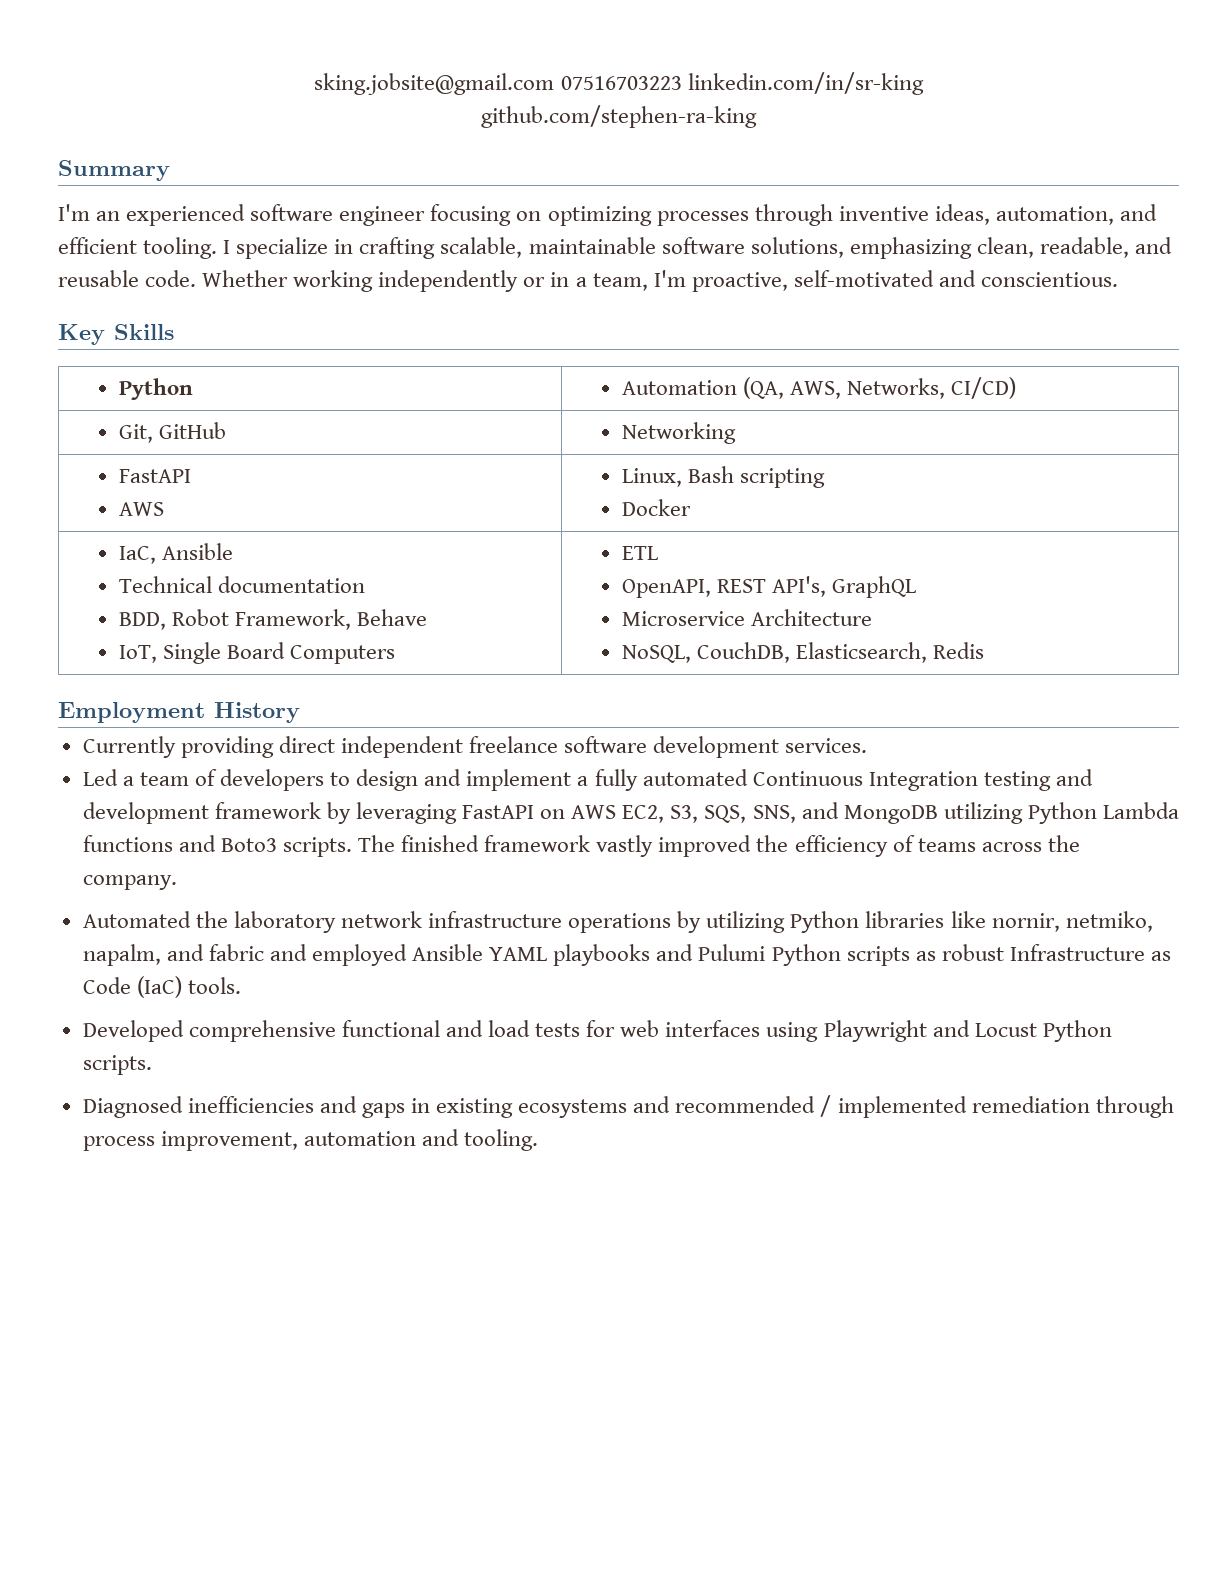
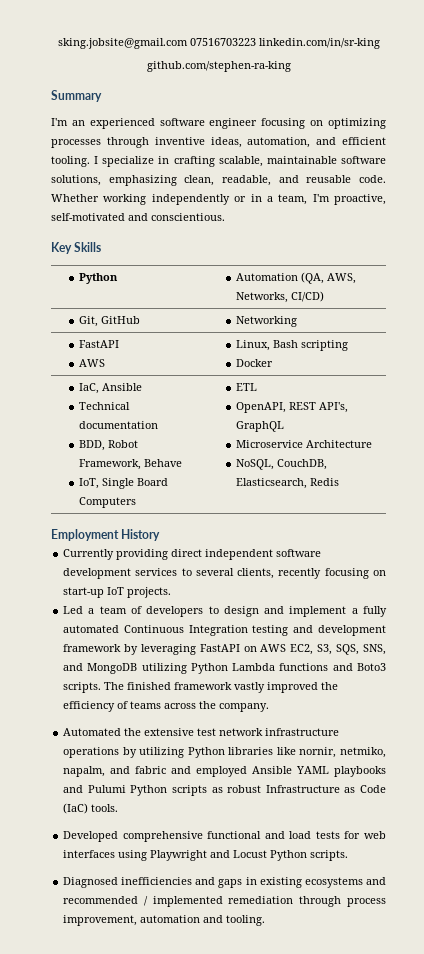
[469,736,559,753] freelance -> (274, 554) none
[785,738,868,753] services. -> [135,568,386,579] [63,587,172,598] services to several clients, recently focusing on start-up IoT projects.
[233,911,336,933] laboratory -> [144,728,217,736] extensive test

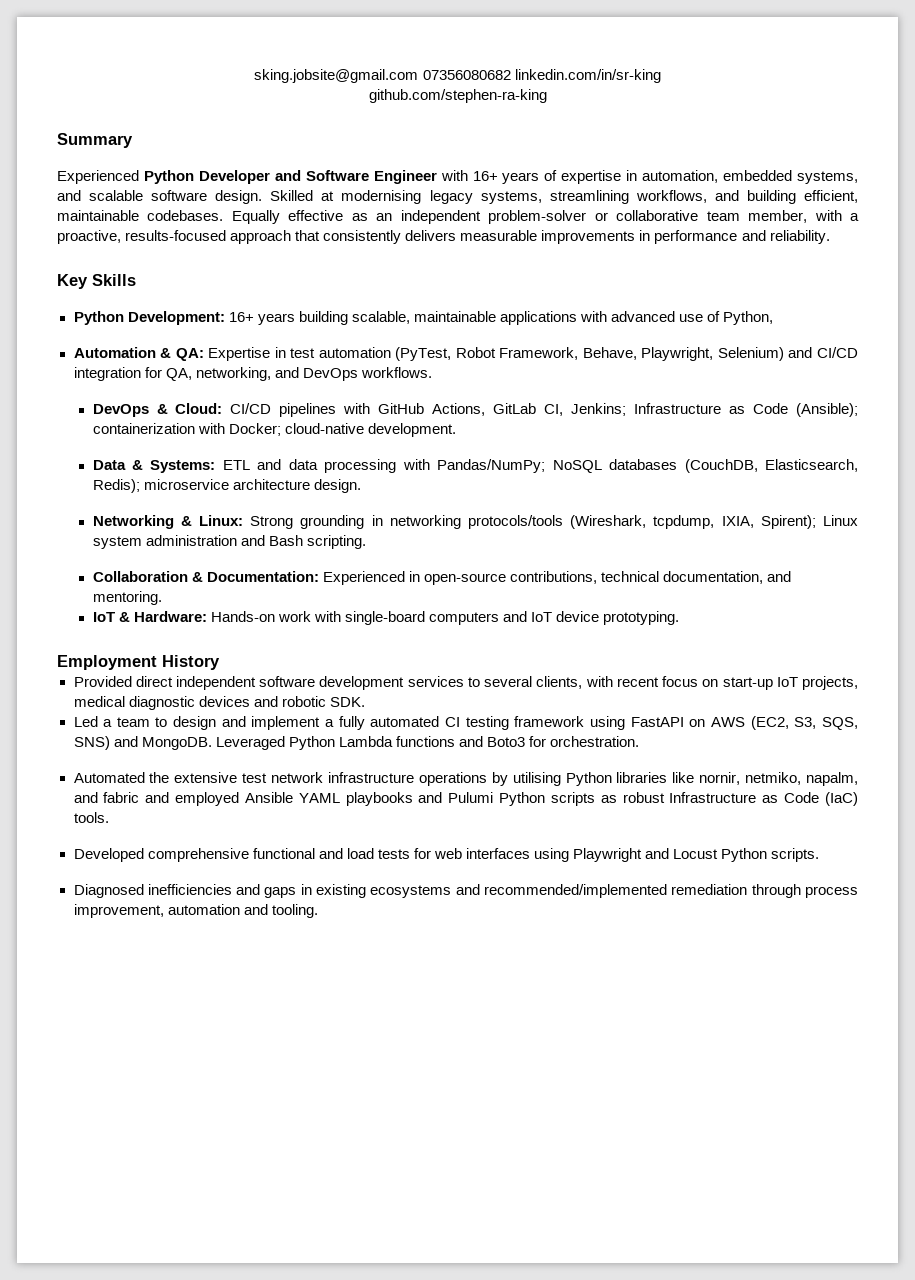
[189,38,256,46] 07516703223 -> [422,70,511,80] 07356080682
[51,118,386,129] [51,137,386,148] [51,156,386,167] [51,175,386,186] [51,194,386,205] [51,213,225,221] I'm an experienced software engineer focusing on optimizing processes through inventive ideas, automation, and efficient tooling. I specialize in crafting scalable, maintainable software solutions, emphasizing clean, readable, and reusable code. Whether working independently or in a team, I'm proactive, self-motivated and conscientious. -> [57,170,859,184] [57,190,859,204] [57,210,859,224] [57,230,830,244] Experienced Python Developer and Software Engineer with 16+ years of expertise in automation, embedded systems, and scalable software design. Skilled at modernising legacy systems, streamlining workflows, and building efficient, maintainable codebases. Equally effective as an independent problem-solver or collaborative team member, with a proactive, results-focused approach that consistently delivers measurable improvements in performance and reliability.
[79,273,119,284] [236,272,357,284] [236,291,325,303] [79,316,141,327] [236,316,298,327] [79,340,120,348] [79,359,106,367] [236,340,349,351] [236,359,274,367] [79,383,143,394] [79,402,131,410] [79,421,159,429] [79,440,139,451] [79,459,183,470] [79,478,169,489] [79,497,137,508] [236,383,258,391] [236,402,349,413] [236,421,285,432] [236,440,373,448] [236,459,328,470] [236,478,340,489] // Python | Automation (QA, AWS, Networks, CI/CD) // Git, GitHub | Networking // FastAPI // AWS | Linux, Bash scripting // Docker // IaC, Ansible // Technical documentation // BDD, Robot Framework, Behave // IoT, Single Board Computers | ETL // OpenAPI, REST API's, GraphQL // Microservice Architecture // NoSQL, CouchDB, Elasticsearch, Redis -> [73,311,774,325] [73,347,859,361] [73,367,432,381] [92,403,858,417] [92,423,456,437] [92,459,859,473] [92,479,361,493] [92,515,859,529] [92,535,366,549] [92,571,792,585] [92,591,162,605] [92,611,680,625] // Python Development: 16+ years building scalable, maintainable applications with advanced use of Python, // Automation & QA: Expertise in test automation (PyTest, Robot Framework, Behave, Playwright, Selenium) and CI/CD integration for QA, networking, and DevOps workflows. // DevOps & Cloud: CI/CD pipelines with GitHub Actions, GitLab CI, Jenkins; Infrastructure as Code (Ansible); containerization with Docker; cloud-native development. // Data & Systems: ETL and data processing with Pandas/NumPy; NoSQL databases (CouchDB, Elasticsearch, Redis); microservice architecture design. // Networking & Linux: Strong grounding in networking protocols/tools (Wireshark, tcpdump, IXIA, Spirent); Linux system administration and Bash scripting. // Collaboration & Documentation: Experienced in open-source contributions, technical documentation, and mentoring. // IoT & Hardware: Hands-on work with single-board computers and IoT device prototyping.
[63,549,169,560] Currently providing -> [73,676,132,687] Provided
[278,568,386,579] [63,587,172,598] recently focusing on start-up IoT projects. -> [585,676,859,690] [73,696,365,710] with recent focus on start-up IoT projects, medical diagnostic devices and robotic SDK.
[130,606,204,617] of developers -> (150, 722) none
[123,625,386,636] [63,644,196,655] Continuous Integration testing and development framework by leveraging -> [445,716,626,730] CI testing framework using
[290,644,314,655] EC2, -> [750,716,789,730] (EC2,
[363,644,386,655] [63,663,187,674] SNS, and MongoDB utilizing -> [73,736,285,750] SNS) and MongoDB. Leveraged
[63,682,339,693] [63,701,270,712] scripts. The finished framework vastly improved the efficiency of teams across the company. -> [528,736,640,747] for orchestration.
[139,747,185,758] utilizing -> [512,772,561,786] utilising
[63,896,223,907] recommended / implemented -> [484,884,668,898] recommended/implemented

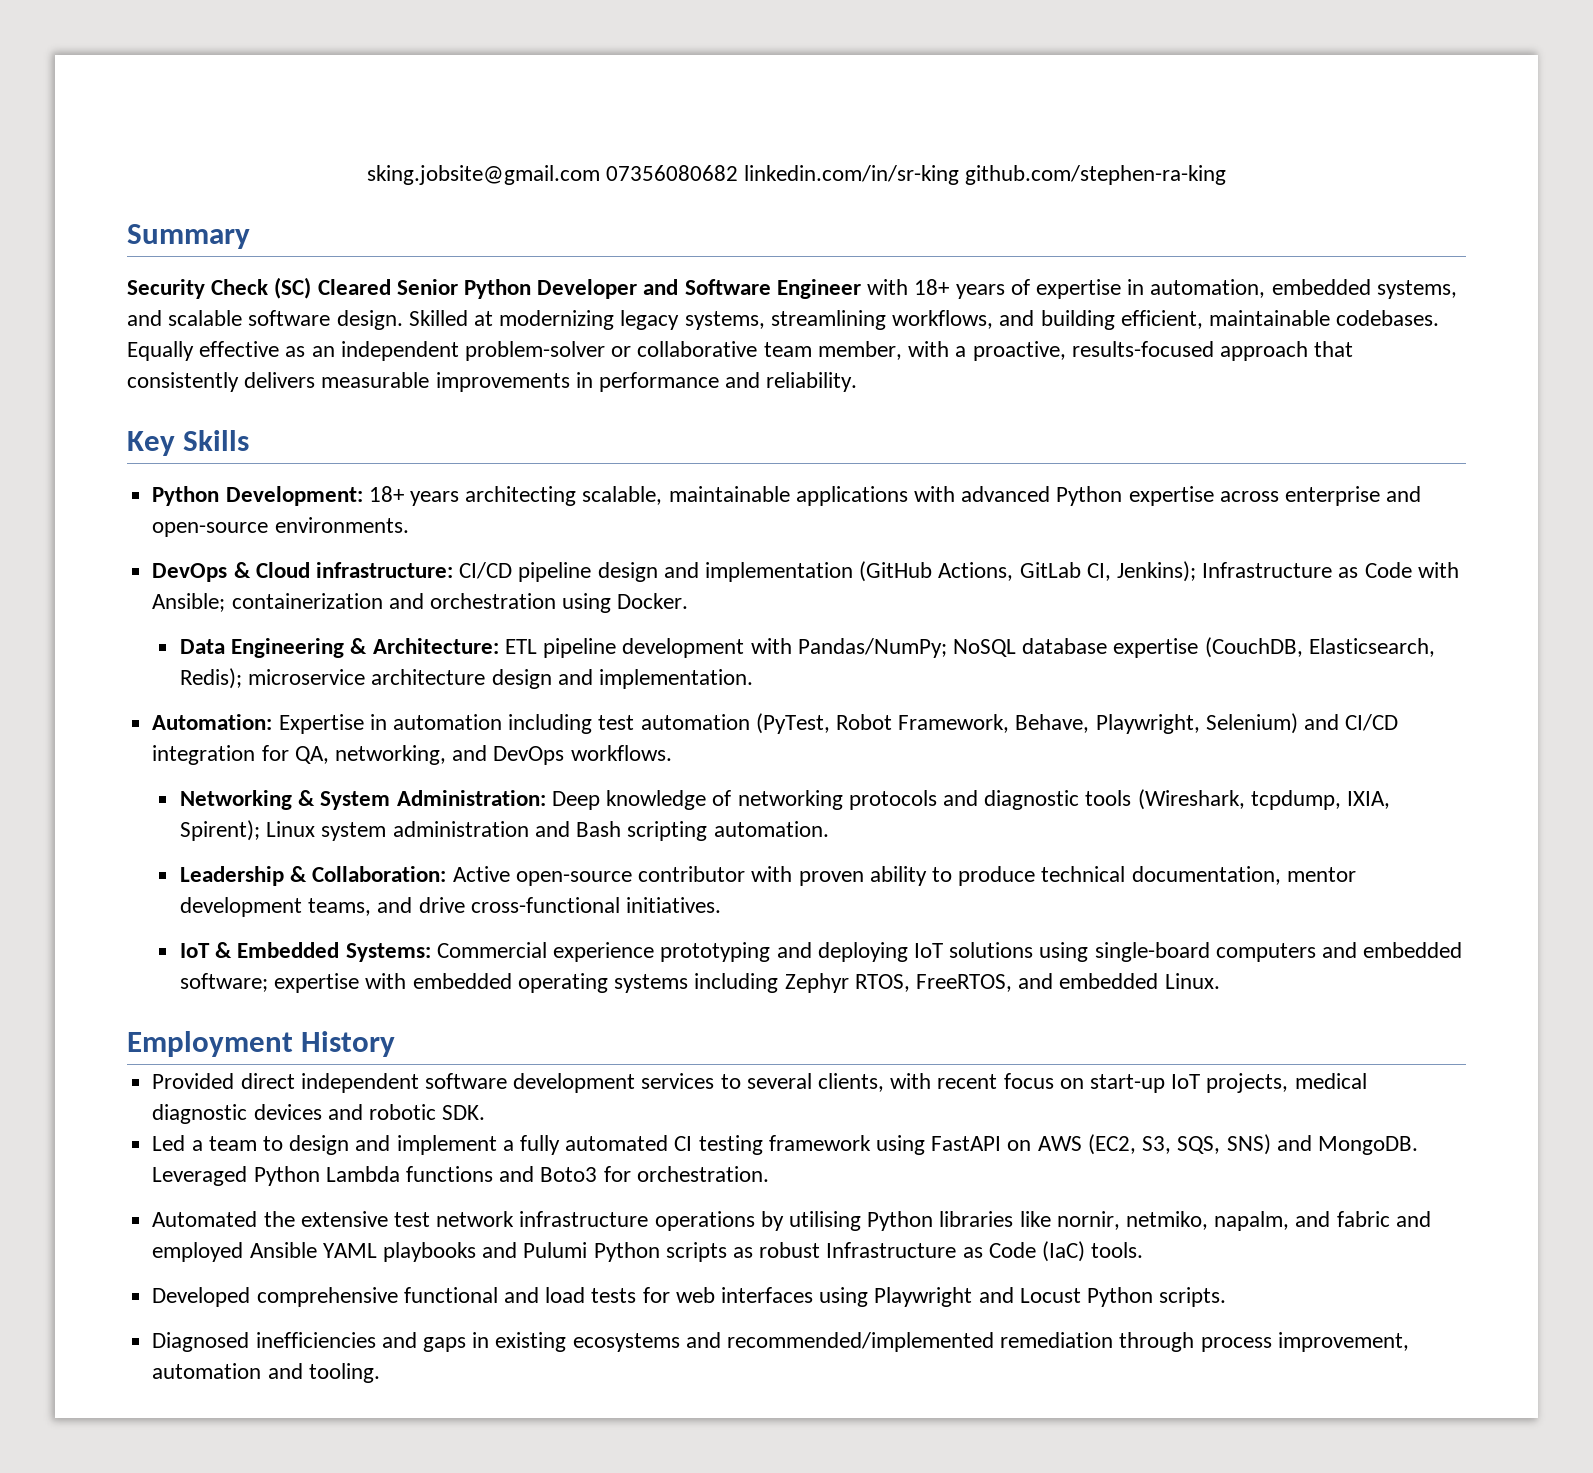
(661, 76) // -> (960, 175) none
[57,170,139,184] Experienced -> [127,277,458,299] Security Check (SC) Cleared Senior
[472,171,498,181] 16+ -> [914,279,950,295] 18+
[341,190,422,204] modernising -> [499,310,615,330] modernizing
[228,311,348,325] 16+ years building -> [368,486,577,506] 18+ years architecting
[679,311,774,325] [73,347,286,361] use of Python, // Automation & QA: Expertise in -> [1056,486,1422,506] [152,517,409,537] [152,561,1459,582] [152,593,689,613] [180,637,1435,658] [180,668,754,689] [152,714,593,734] Python expertise across enterprise and open-source environments. // DevOps & Cloud infrastructure: CI/CD pipeline design and implementation (GitHub Actions, GitLab CI, Jenkins); Infrastructure as Code with Ansible; containerization and orchestration using Docker. // Data Engineering & Architecture: ETL pipeline development with Pandas/NumPy; NoSQL database expertise (CouchDB, Elasticsearch, Redis); microservice architecture design and implementation. // Automation: Expertise in automation including
[92,403,858,417] [92,423,456,437] [92,459,859,473] [92,479,361,493] [92,515,563,529] DevOps & Cloud: CI/CD pipelines with GitHub Actions, GitLab CI, Jenkins; Infrastructure as Code (Ansible); containerization with Docker; cloud-native development. // Data & Systems: ETL and data processing with Pandas/NumPy; NoSQL databases (CouchDB, Elasticsearch, Redis); microservice architecture design. // Networking & Linux: Strong grounding in networking protocols/tools -> [180,790,1132,810] Networking & System Administration: Deep knowledge of networking protocols and diagnostic tools
[306,535,366,549] [92,571,792,585] [92,591,162,605] [92,611,680,625] scripting. // Collaboration & Documentation: Experienced in open-source contributions, technical documentation, and mentoring. // IoT & Hardware: Hands-on work with single-board computers and IoT device prototyping. -> [627,821,829,841] [180,866,1356,886] [180,897,722,917] [180,942,1463,962] [180,973,1220,993] scripting automation. // Leadership & Collaboration: Active open-source contributor with proven ability to produce technical documentation, mentor development teams, and drive cross-functional initiatives. // IoT & Embedded Systems: Commercial experience prototyping and deploying IoT solutions using single-board computers and embedded software; expertise with embedded operating systems including Zephyr RTOS, FreeRTOS, and embedded Linux.

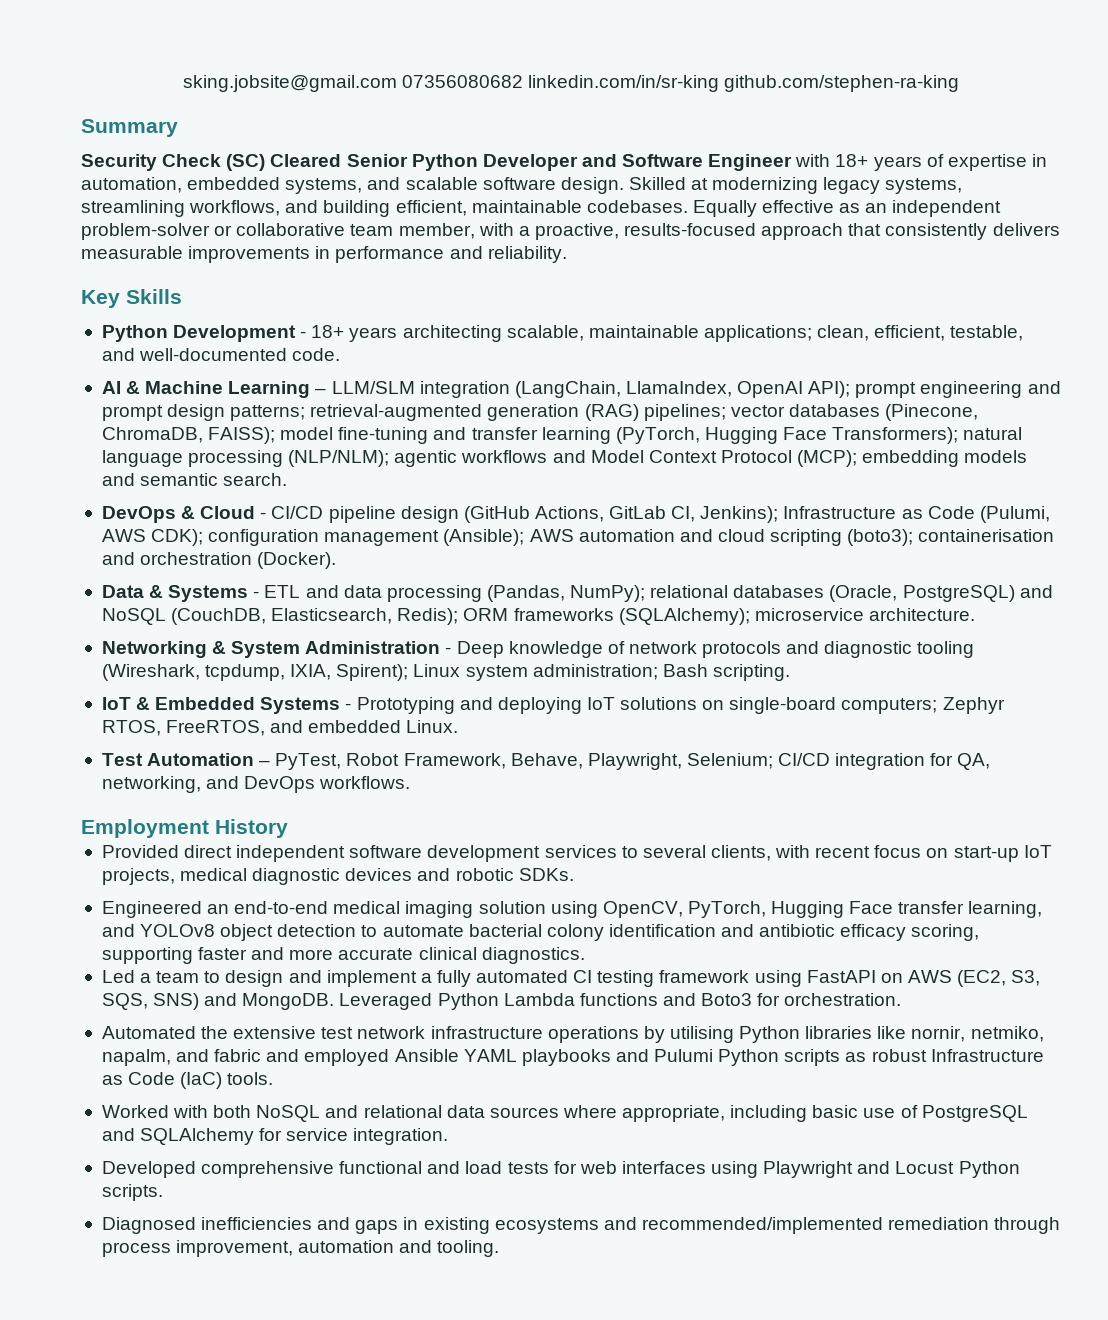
[225,486,363,506] Development: -> [173,325,307,342] Development -
[795,486,1422,506] [152,517,409,537] applications with advanced Python expertise across enterprise and open-source environments. -> [703,325,1024,342] [101,348,341,361] [101,381,1061,398] [101,404,979,421] [101,427,1023,444] [101,450,1028,467] [101,473,288,486] applications; clean, efficient, testable, and well-documented code. // AI & Machine Learning – LLM/SLM integration (LangChain, LlamaIndex, OpenAI API); prompt engineering and prompt design patterns; retrieval-augmented generation (RAG) pipelines; vector databases (Pinecone, ChromaDB, FAISS); model fine-tuning and transfer learning (PyTorch, Hugging Face Transformers); natural language processing (NLP/NLM); agentic workflows and Model Context Protocol (MCP); embedding models and semantic search.
[315,562,453,578] infrastructure: -> [260,512,267,519] -
[663,562,853,582] and implementation -> (459, 514) none
[1417,562,1459,578] [152,593,689,613] [180,637,1435,658] [180,668,754,689] [152,713,830,734] with Ansible; containerization and orchestration using Docker. // Data Engineering & Architecture: ETL pipeline development with Pandas/NumPy; NoSQL database expertise (CouchDB, Elasticsearch, Redis); microservice architecture design and implementation. // Automation: Expertise in automation including test automation (PyTest, -> [979,506,1050,523] [101,529,1055,546] [101,552,337,569] [101,585,1053,602] [101,608,975,625] [101,641,975,658] [101,664,790,681] [101,697,1005,714] [101,720,459,736] [101,753,342,770] (Pulumi, AWS CDK); configuration management (Ansible); AWS automation and cloud scripting (boto3); containerisation and orchestration (Docker). // Data & Systems - ETL and data processing (Pandas, NumPy); relational databases (Oracle, PostgreSQL) and NoSQL (CouchDB, Elasticsearch, Redis); ORM frameworks (SQLAlchemy); microservice architecture. // Networking & System Administration - Deep knowledge of network protocols and diagnostic tooling (Wireshark, tcpdump, IXIA, Spirent); Linux system administration; Bash scripting. // IoT & Embedded Systems - Prototyping and deploying IoT solutions on single-board computers; Zephyr RTOS, FreeRTOS, and embedded Linux. // Test Automation – PyTest,
[1205,713,1340,734] Selenium) and -> [686,753,773,769] Selenium;
[180,789,1390,810] [180,820,829,841] [180,866,1356,886] [180,897,722,917] [180,942,1463,962] [180,973,1220,993] // Networking & System Administration: Deep knowledge of networking protocols and diagnostic tools (Wireshark, tcpdump, IXIA, Spirent); Linux system administration and Bash scripting automation. // Leadership & Collaboration: Active open-source contributor with proven ability to produce technical documentation, mentor development teams, and drive cross-functional initiatives. // IoT & Embedded Systems: Commercial experience prototyping and deploying IoT solutions using single-board computers and embedded software; expertise with embedded operating systems including Zephyr RTOS, FreeRTOS, and embedded Linux. -> (411, 782) none
[442,1105,486,1120] SDK. -> [518,868,574,881] [101,901,1043,918] [101,924,980,941] [101,947,585,964] SDKs. // Engineered an end-to-end medical imaging solution using OpenCV, PyTorch, Hugging Face transfer learning, and YOLOv8 object detection to automate bacterial colony identification and antibiotic efficacy scoring, supporting faster and more accurate clinical diagnostics.
(1144, 1250) none -> [101,1105,1028,1122] [101,1128,449,1145] // Worked with both NoSQL and relational data sources where appropriate, including basic use of PostgreSQL and SQLAlchemy for service integration.

